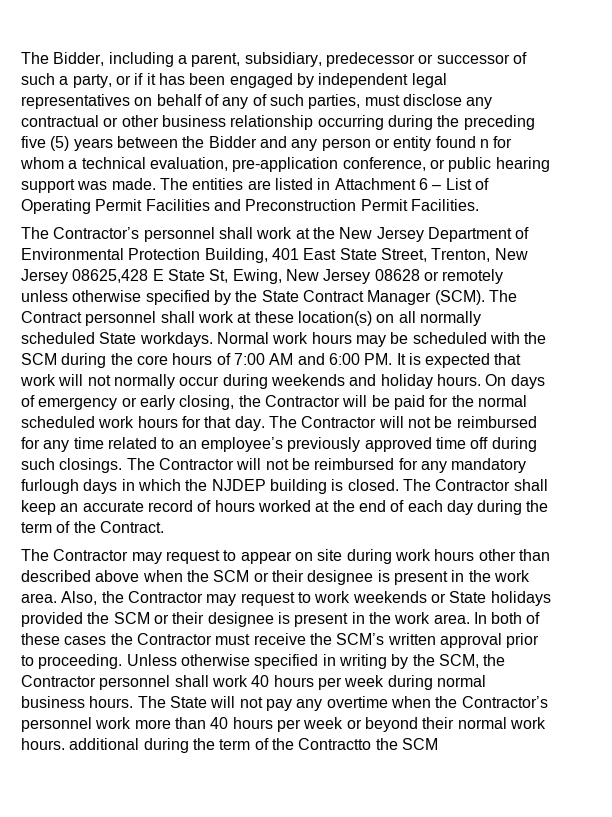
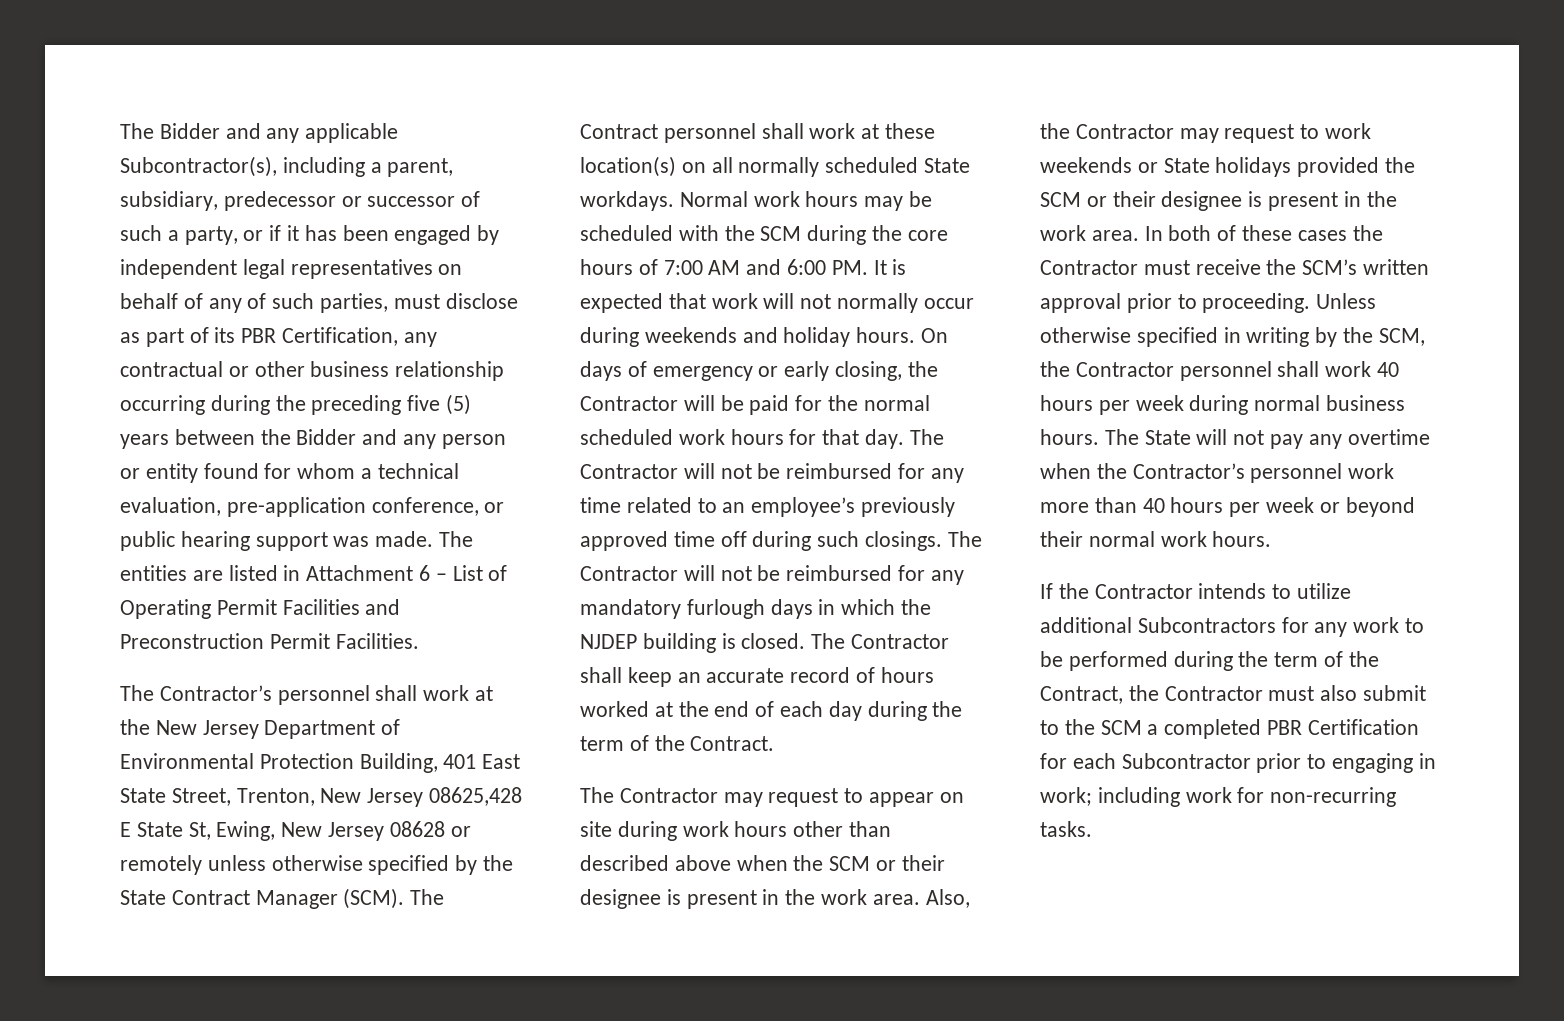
[21,52,105,66] The Bidder, -> [120,123,399,143] [120,156,277,177] The Bidder and any applicable Subcontractor(s),
(462, 100) none -> [120,327,399,347] as part of its PBR Certification,
[479,139,489,148] n -> (259, 471) none
[69,738,438,753] additional during the term of the Contractto the SCM -> [1040,583,1352,599] [1040,617,1425,637] [1040,651,1379,671] [1040,685,1427,704] [1040,719,1419,739] [1040,753,1436,773] [1040,787,1397,807] [1040,821,1092,837] // If the Contractor intends to utilize additional Subcontractors for any work to be performed during the term of the Contract, the Contractor must also submit to the SCM a completed PBR Certification for each Subcontractor prior to engaging in work; including work for non-recurring tasks.

